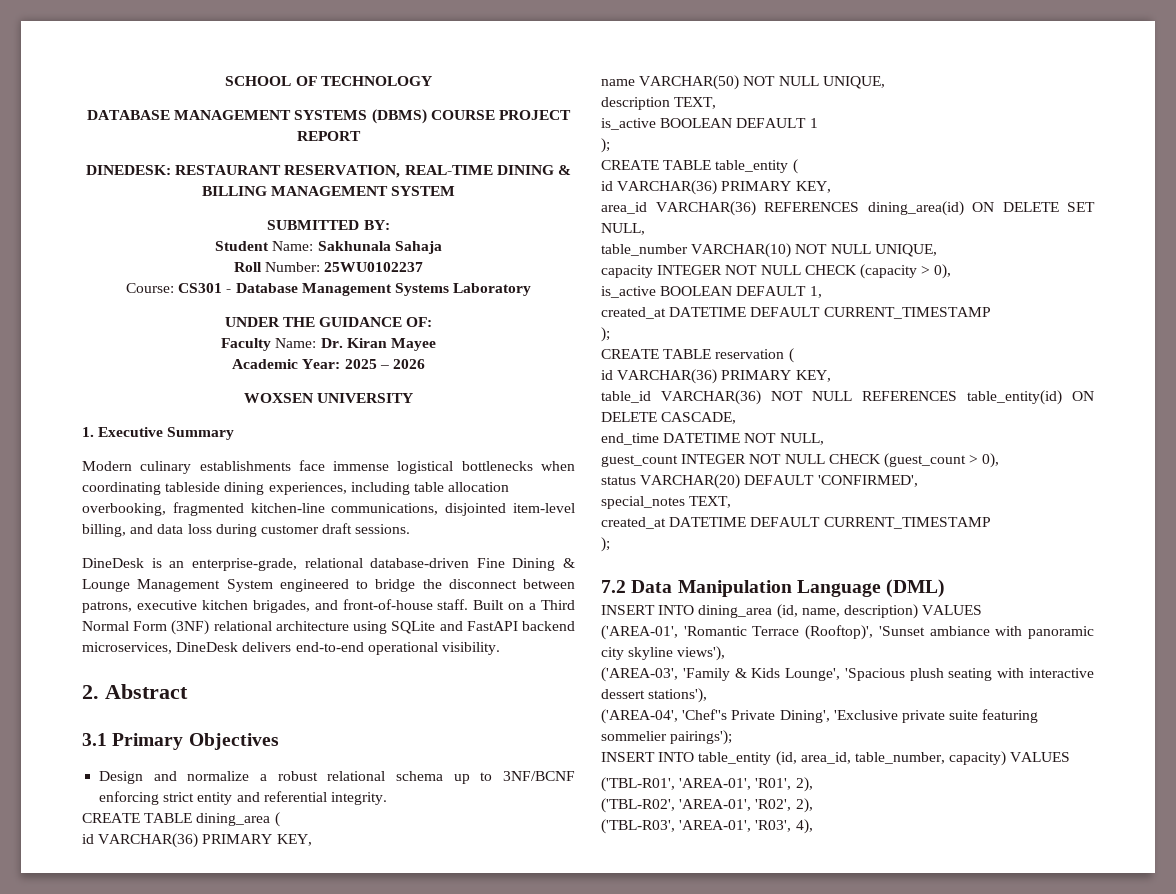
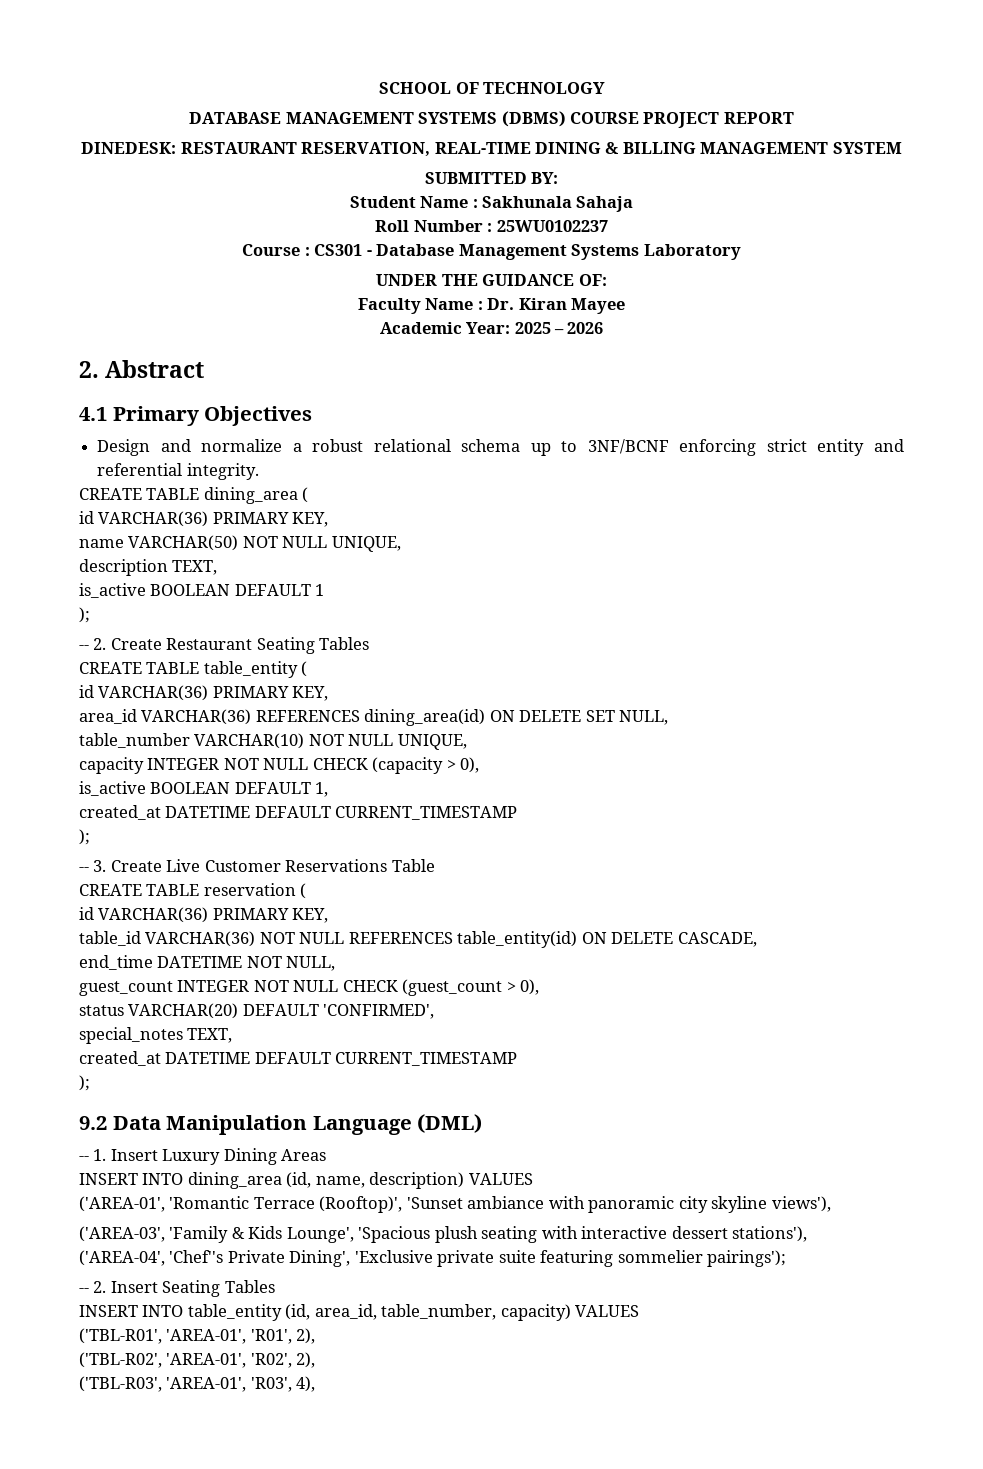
[272,241,314,251] Name: -> [420,196,478,208] Name :
[265,262,320,272] Number: -> [413,220,493,232] Number :
[125,283,174,293] Course: -> [242,244,310,256] Course :
[275,338,317,348] Name: -> [425,298,483,310] Name :
[243,393,414,403] [82,427,235,440] [82,460,575,474] [82,482,510,495] [82,502,575,516] [82,523,411,537] [82,558,575,571] [82,579,575,592] [82,599,575,613] [82,620,575,635] [82,642,500,655] // WOXSEN UNIVERSITY // 1. Executive Summary // Modern culinary establishments face immense logistical bottlenecks when coordinating tableside dining experiences, including table allocation overbooking, fragmented kitchen-line communications, disjointed item-level billing, and data loss during customer draft sessions. // DineDesk is an enterprise-grade, relational database-driven Fine Dining & Lounge Management System engineered to bridge the disconnect between patrons, executive kitchen brigades, and front-of-house staff. Built on a Third Normal Form (3NF) relational architecture using SQLite and FastAPI backend microservices, DineDesk delivers end-to-end operational visibility. -> (604, 328) none
[82,733,107,746] 3.1 -> [79,407,107,421] 4.1
(610, 145) none -> [79,637,370,654] // -- 2. Create Restaurant Seating Tables
(610, 334) none -> [79,859,435,872] // -- 3. Create Live Customer Reservations Table
[601,580,626,593] 7.2 -> [79,1116,107,1130] 9.2
(946, 588) none -> [79,1148,327,1165] // -- 1. Insert Luxury Dining Areas
(733, 737) none -> [79,1280,275,1297] // -- 2. Insert Seating Tables

